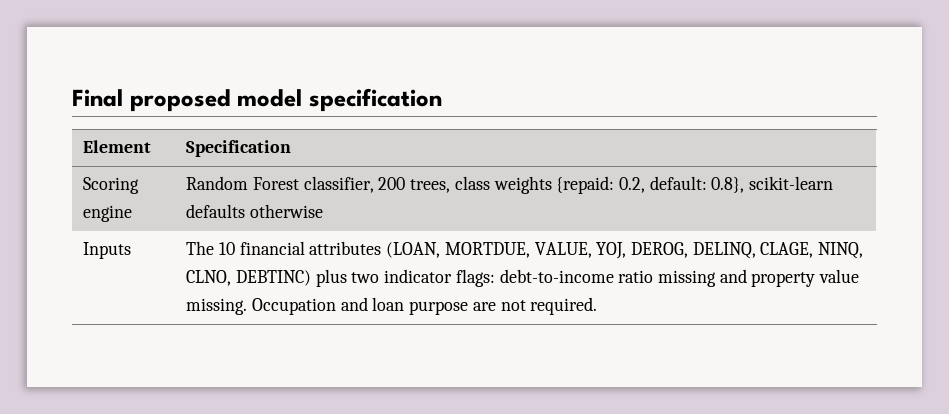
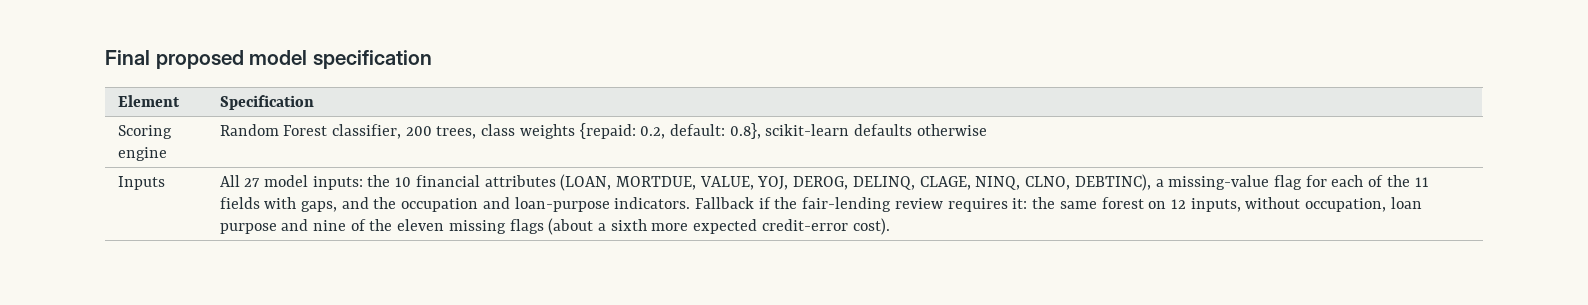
[186,241,215,255] The -> [219,175,391,190] All 27 model inputs: the
[235,269,860,287] [186,297,598,315] DEBTINC) plus two indicator flags: debt-to-income ratio missing and property value missing. Occupation and loan purpose are not required. -> [1074,174,1429,191] [219,197,1422,212] [219,218,890,235] DEBTINC), a missing-value flag for each of the 11 fields with gaps, and the occupation and loan-purpose indicators. Fallback if the fair-lending review requires it: the same forest on 12 inputs, without occupation, loan purpose and nine of the eleven missing flags (about a sixth more expected credit-error cost).

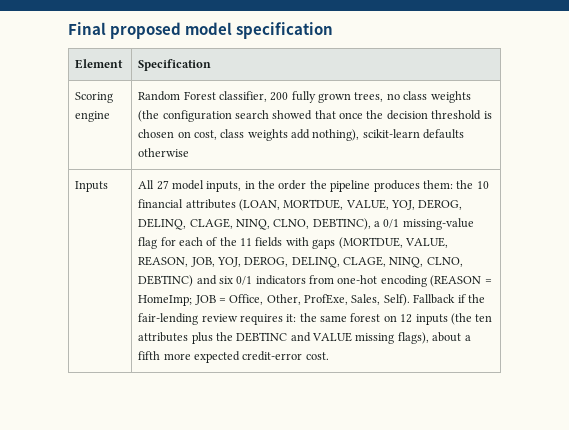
[436,123,761,139] trees, class weights {repaid: 0.2, default: 0.8}, -> [291,91,471,103] [138,110,492,122] [138,129,360,141] fully grown trees, no class weights (the configuration search showed that once the decision threshold is chosen on cost, class weights add nothing),
[312,176,363,190] inputs: -> [206,180,453,192] inputs, in the order the pipeline produces them:
(1164, 183) none -> [383,219,400,228] 0/1
[300,197,691,212] gaps, and the occupation and loan-purpose indicators. -> [312,237,448,249] [138,256,463,268] [138,275,492,287] [138,294,410,306] gaps (MORTDUE, VALUE, REASON, JOB, YOJ, DEROG, DELINQ, CLAGE, NINQ, CLNO, DEBTINC) and six 0/1 indicators from one-hot encoding (REASON = HomeImp; JOB = Office, Other, ProfExe, Sales, Self).
[1190,197,1422,212] [219,218,647,235] inputs, without occupation, loan purpose and nine of the eleven missing flags (about a sixth -> [415,313,493,325] [138,332,471,344] [138,351,161,360] inputs (the ten attributes plus the DEBTINC and VALUE missing flags), about a fifth
[852,218,890,235] cost). -> [305,352,329,360] cost.

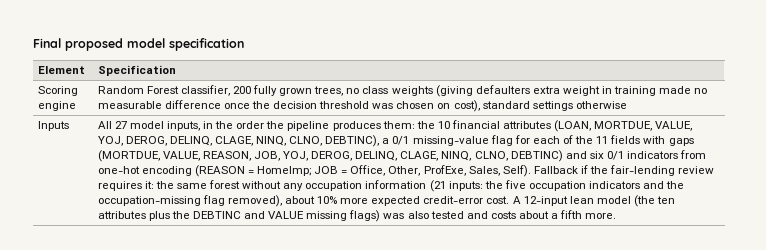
[138,110,336,122] (the configuration search showed that -> [435,85,708,97] [97,100,221,109] (giving defaulters extra weight in training made no measurable difference
[483,111,492,119] is -> [372,103,394,109] was
[193,129,465,141] cost, class weights add nothing), scikit-learn defaults -> [453,100,573,112] cost), standard settings
[383,314,448,325] on 12 inputs -> [242,180,685,192] [97,195,631,207] without any occupation information (21 inputs: the five occupation indicators and the occupation-missing flag removed), about 10% more expected credit-error cost. A 12-input lean model
[397,332,471,344] [138,351,329,363] flags), about a fifth more expected credit-error cost. -> [349,210,617,222] flags) was also tested and costs about a fifth more.

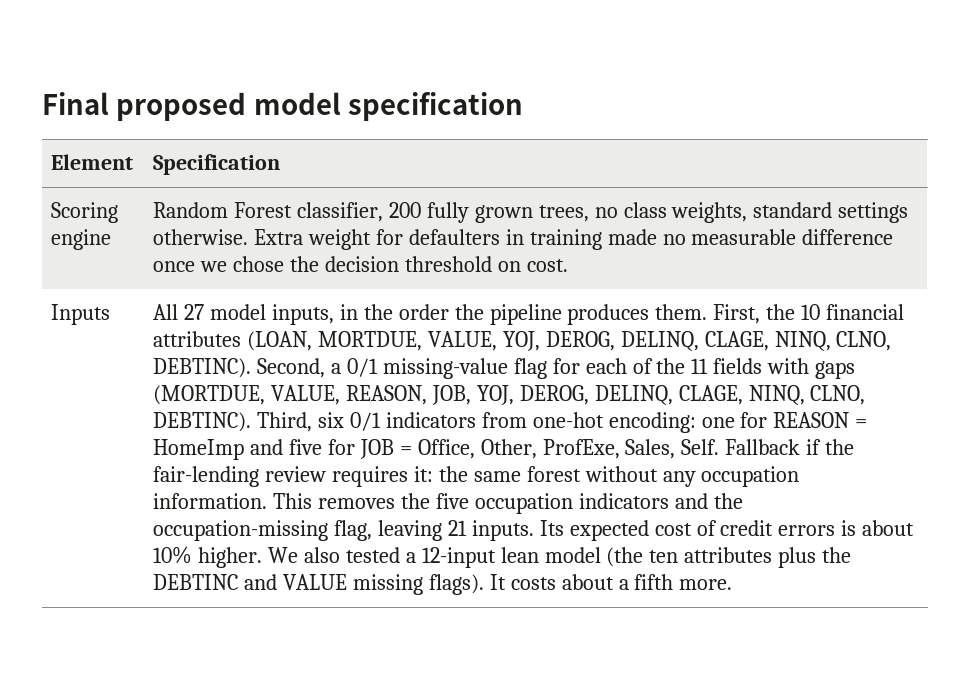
[391,85,600,97] weights (giving defaulters extra weight -> [671,202,909,223] [153,229,500,250] weights, standard settings otherwise. Extra weight for defaulters
(250, 106) none -> [199,256,284,272] we chose
[372,100,627,112] was chosen on cost), standard settings otherwise -> [497,259,568,272] on cost.
[382,121,415,129] them: -> [655,304,761,324] them. First,
[325,135,380,147] DEBTINC), -> [153,358,325,378] DEBTINC). Second,
[510,150,587,162] DEBTINC) and -> [153,412,312,432] DEBTINC). Third,
[141,165,312,177] encoding (REASON = HomeImp; -> [608,412,868,433] [153,439,355,460] encoding: one for REASON = HomeImp and five for
[502,165,531,177] Self). -> [681,439,720,455] Self.
[365,180,483,192] information (21 inputs: -> [153,493,395,509] information. This removes
[202,195,521,207] flag removed), about 10% more expected credit-error cost. A -> [333,520,915,541] [153,546,416,568] flag, leaving 21 inputs. Its expected cost of credit errors is about 10% higher. We also tested a
[349,210,488,222] flags) was also tested and -> [428,574,506,595] flags). It

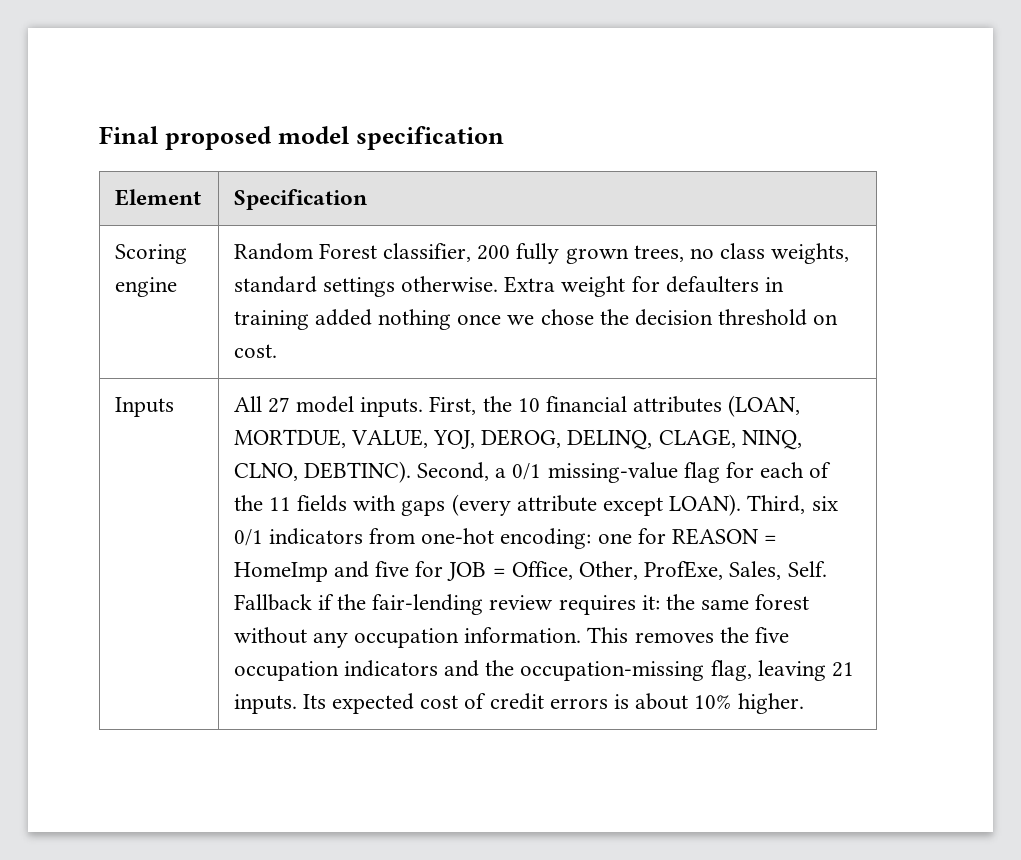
[607,229,894,245] made no measurable difference -> [314,309,451,330] added nothing
[271,304,708,325] inputs, in the order the pipeline produces them. -> [360,397,424,417] inputs.
[153,385,866,405] [153,412,252,432] (MORTDUE, VALUE, REASON, JOB, YOJ, DEROG, DELINQ, CLAGE, NINQ, CLNO, DEBTINC). -> [451,494,742,516] (every attribute except LOAN).
[267,547,852,568] [153,574,733,595] We also tested a 12-input lean model (the ten attributes plus the DEBTINC and VALUE missing flags). It costs about a fifth more. -> (804, 703) none

